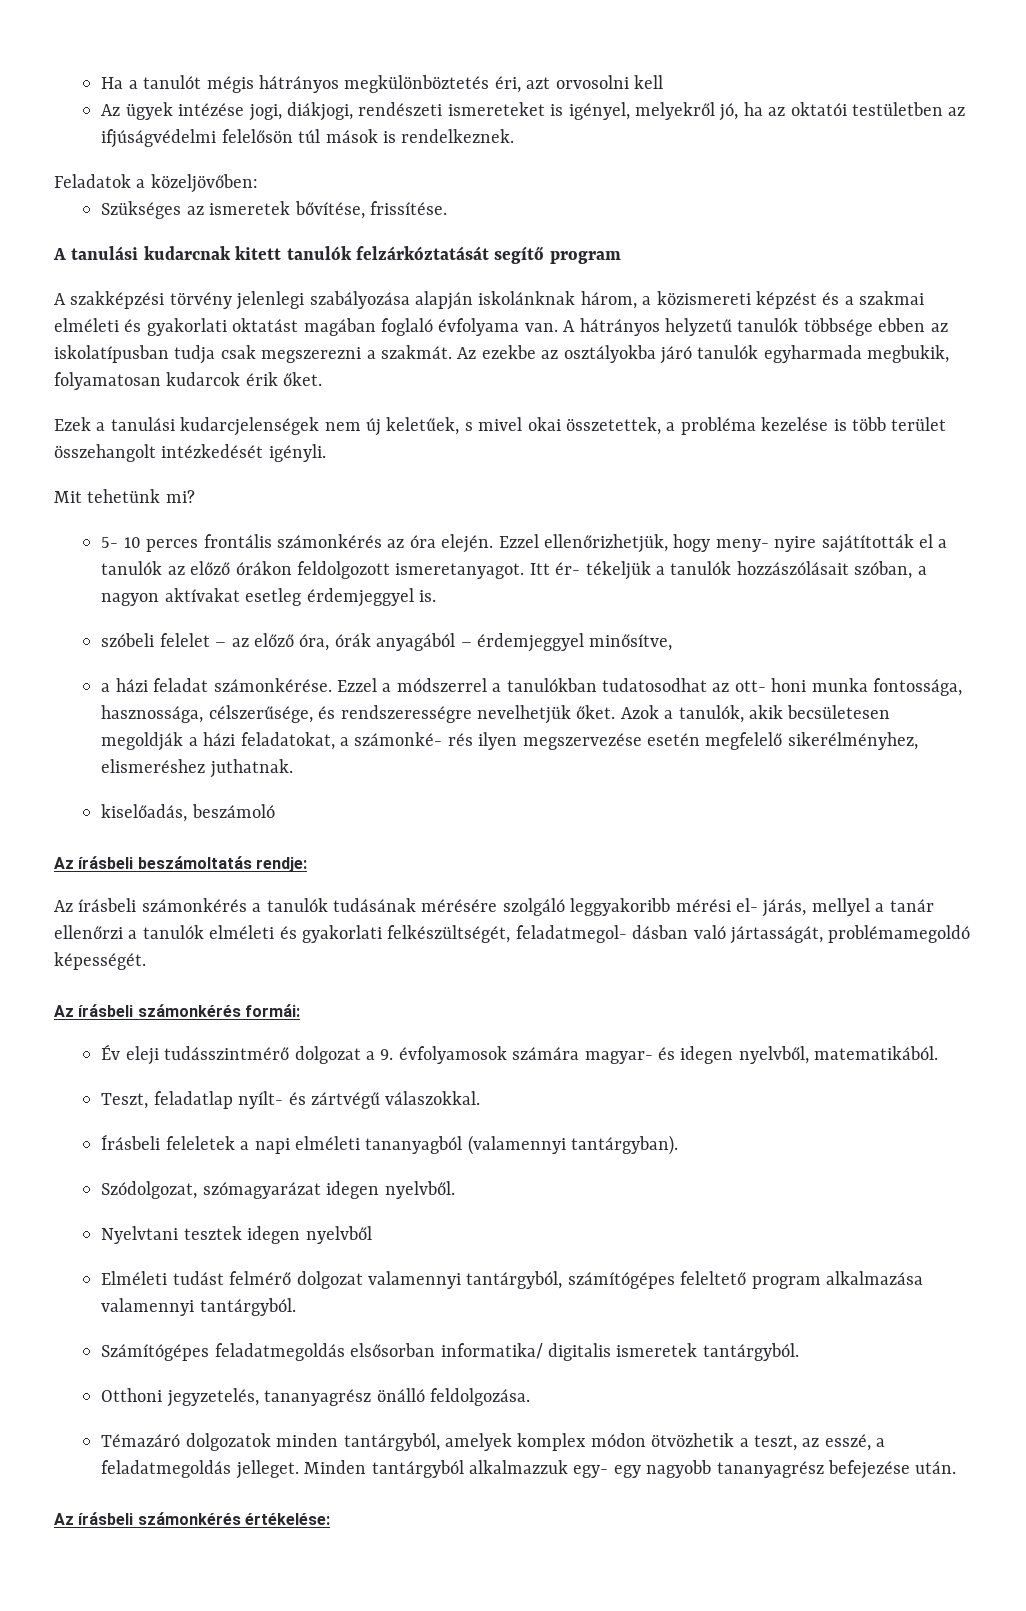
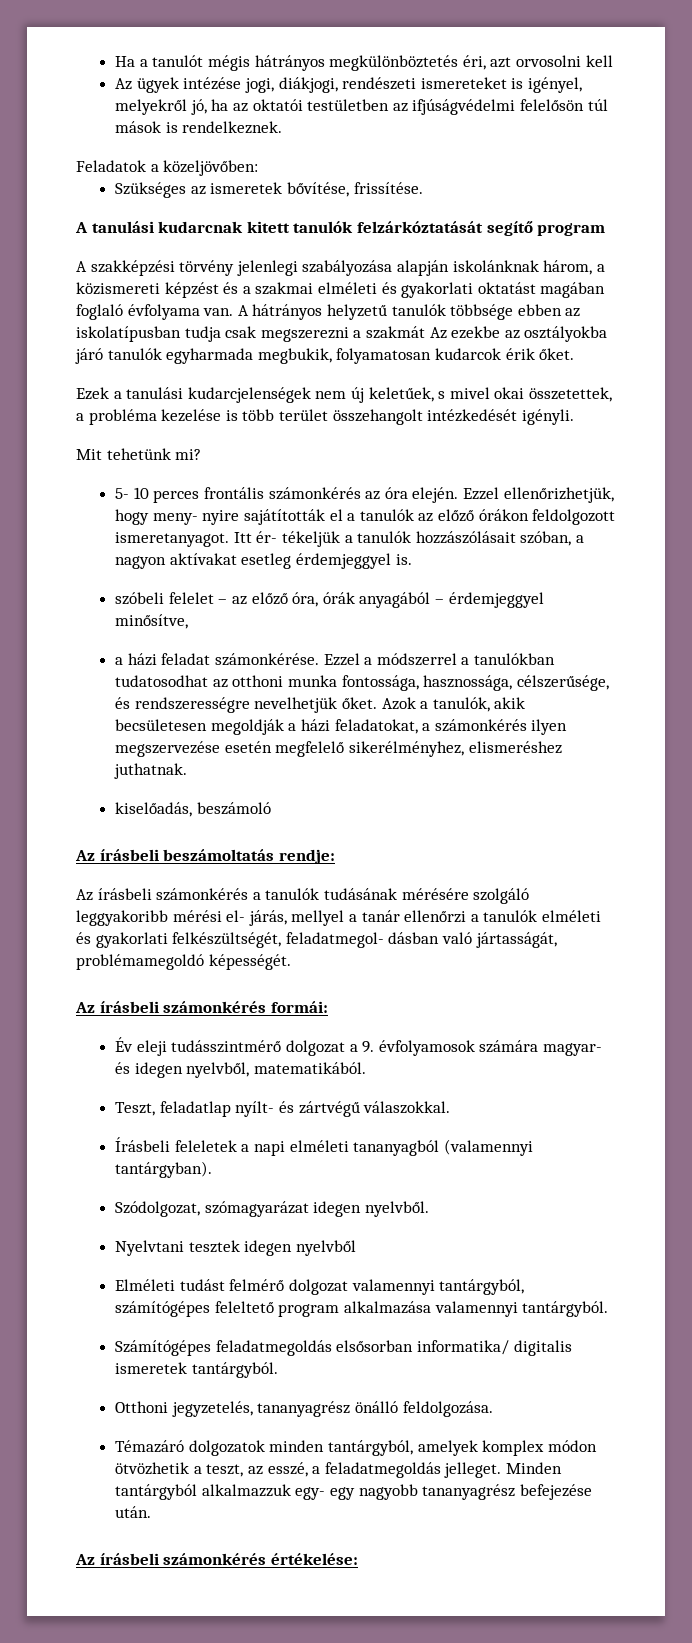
[381,345,452,359] szakmát. -> [365,326,425,339] szakmát
[734,678,807,692] ott- honi -> [232,675,284,687] otthoni
[354,732,473,746] számonké- rés -> [434,719,527,732] számonkérés

